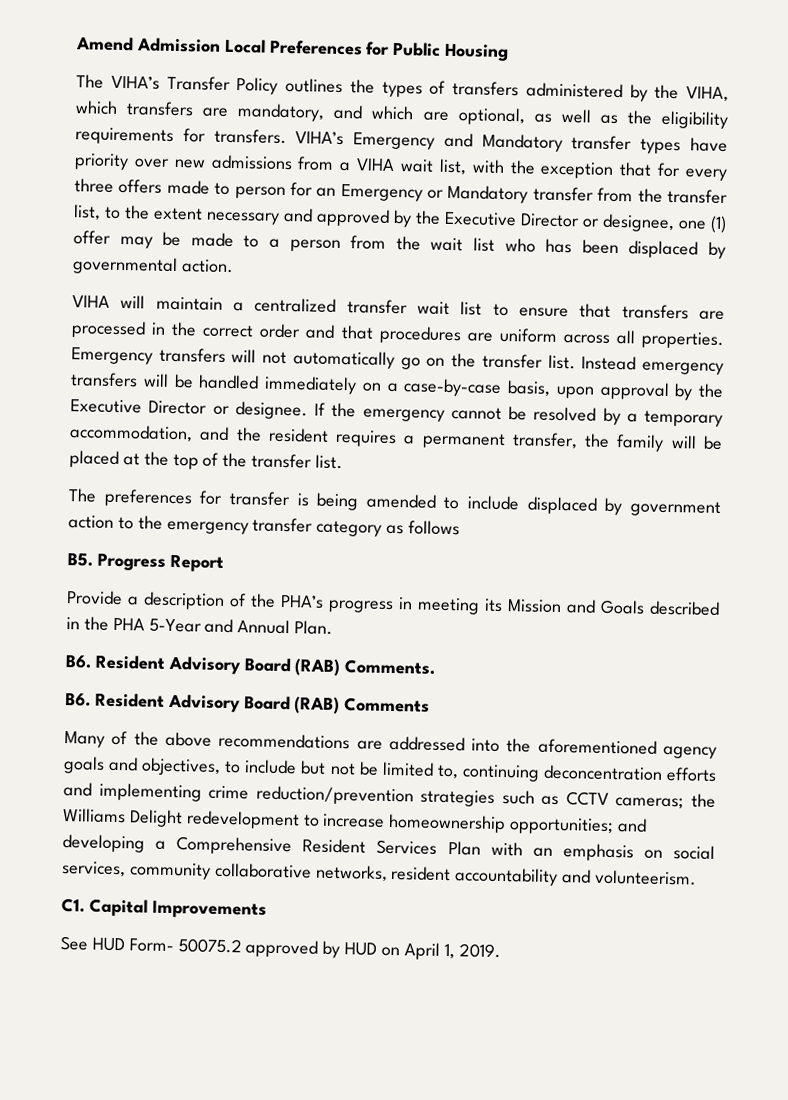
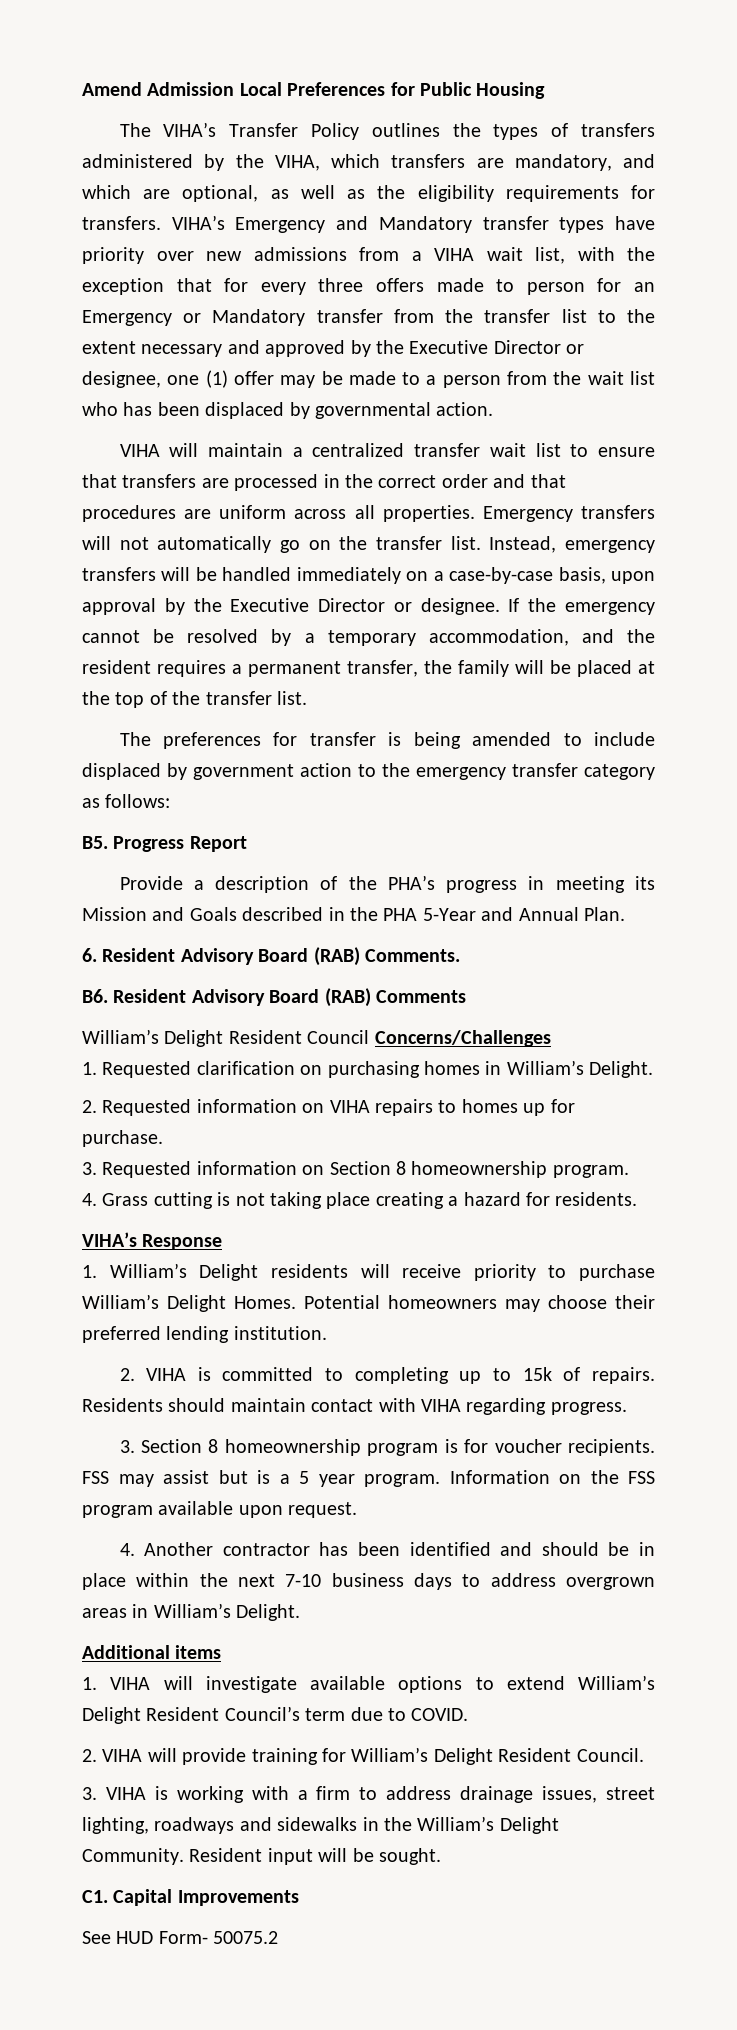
[73,204,101,221] list, -> [561,309,587,323] list
[581,355,637,371] Instead -> [489,536,557,553] Instead,
[408,520,461,536] follows -> [105,794,171,808] follows:
[65,655,92,669] B6. -> [82,948,97,962] 6.
[64,730,717,759] [63,756,717,782] [63,782,716,810] [63,808,648,836] [62,834,716,862] [62,861,698,887] Many of the above recommendations are addressed into the aforementioned agency goals and objectives, to include but not be limited to, continuing deconcentration efforts and implementing crime reduction/prevention strategies such as CCTV cameras; the Williams Delight redevelopment to increase homeownership opportunities; and developing a Comprehensive Resident Services Plan with an emphasis on social services, community collaborative networks, resident accountability and volunteerism. -> [82,1029,551,1047] [82,1060,654,1078] [82,1099,575,1116] [82,1130,163,1147] [82,1161,629,1178] [82,1192,638,1209] [82,1232,223,1250] [82,1263,655,1281] [82,1294,655,1312] [82,1326,327,1343] [119,1367,656,1384] [82,1398,627,1415] [119,1439,655,1456] [82,1470,655,1487] [82,1501,358,1518] [119,1542,656,1556] [82,1573,655,1590] [82,1603,301,1621] [82,1645,222,1659] [82,1675,655,1693] [82,1706,469,1724] [82,1747,644,1765] [82,1786,656,1803] [82,1816,559,1834] [82,1848,441,1865] William’s Delight Resident Council Concerns/Challenges // 1. Requested clarification on purchasing homes in William’s Delight. // 2. Requested information on VIHA repairs to homes up for purchase. // 3. Requested information on Section 8 homeownership program. // 4. Grass cutting is not taking place creating a hazard for residents. // VIHA’s Response // 1. William’s Delight residents will receive priority to purchase William’s Delight Homes. Potential homeowners may choose their preferred lending institution. // 2. VIHA is committed to completing up to 15k of repairs. Residents should maintain contact with VIHA regarding progress. // 3. Section 8 homeownership program is for voucher recipients. FSS may assist but is a 5 year program. Information on the FSS program available upon request. // 4. Another contractor has been identified and should be in place within the next 7-10 business days to address overgrown areas in William’s Delight. // Additional items // 1. VIHA will investigate available options to extend William’s Delight Resident Council’s term due to COVID. // 2. VIHA will provide training for William’s Delight Resident Council. // 3. VIHA is working with a firm to address drainage issues, street lighting, roadways and sidewalks in the William’s Delight Community. Resident input will be sought.
[245,939,501,960] approved by HUD on April 1, 2019. -> (279, 1937) none

